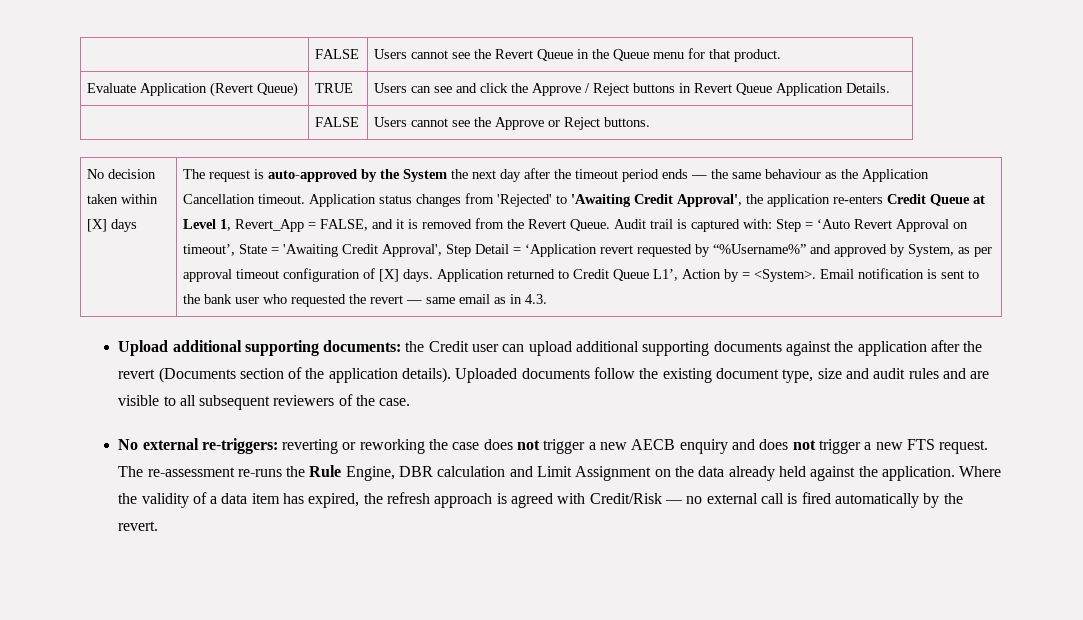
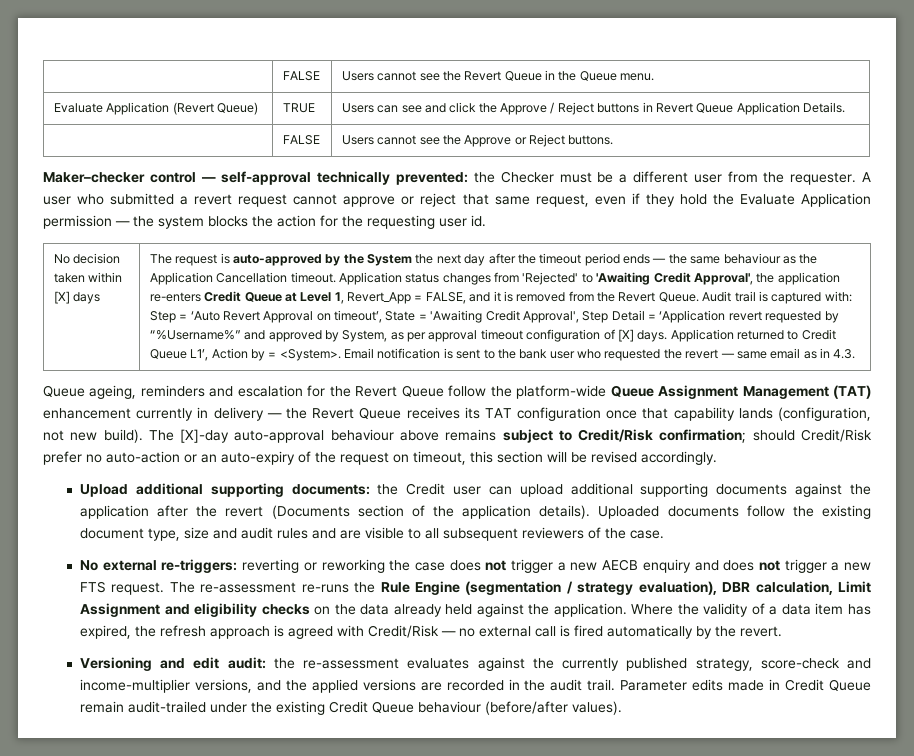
[652,48,781,62] menu for that product. -> [620,73,655,81] menu.
(650, 122) none -> [43,171,871,185] [43,193,872,207] [43,215,486,229] // Maker–checker control — self-approval technically prevented: the Checker must be a different user from the requester. A user who submitted a revert request cannot approve or reject that same request, even if they hold the Evaluate Application permission — the system blocks the action for the requesting user id.
(547, 299) none -> [43,385,871,399] [43,407,871,421] [43,429,873,443] [43,451,717,465] // Queue ageing, reminders and escalation for the Revert Queue follow the platform-wide Queue Assignment Management (TAT) enhancement currently in delivery — the Revert Queue receives its TAT configuration once that capability lands (configuration, not new build). The [X]-day auto-approval behaviour above remains subject to Credit/Risk confirmation; should Credit/Risk prefer no auto-action or an auto-expiry of the request on timeout, this section will be revised accordingly.
[345,466,652,481] Engine, DBR calculation and Limit Assignment -> [415,581,871,595] [80,603,310,617] Engine (segmentation / strategy evaluation), DBR calculation, Limit Assignment and eligibility checks
(159, 526) none -> [80,657,872,671] [80,679,871,693] [80,701,623,715] // Versioning and edit audit: the re-assessment evaluates against the currently published strategy, score-check and income-multiplier versions, and the applied versions are recorded in the audit trail. Parameter edits made in Credit Queue remain audit-trailed under the existing Credit Queue behaviour (before/after values).

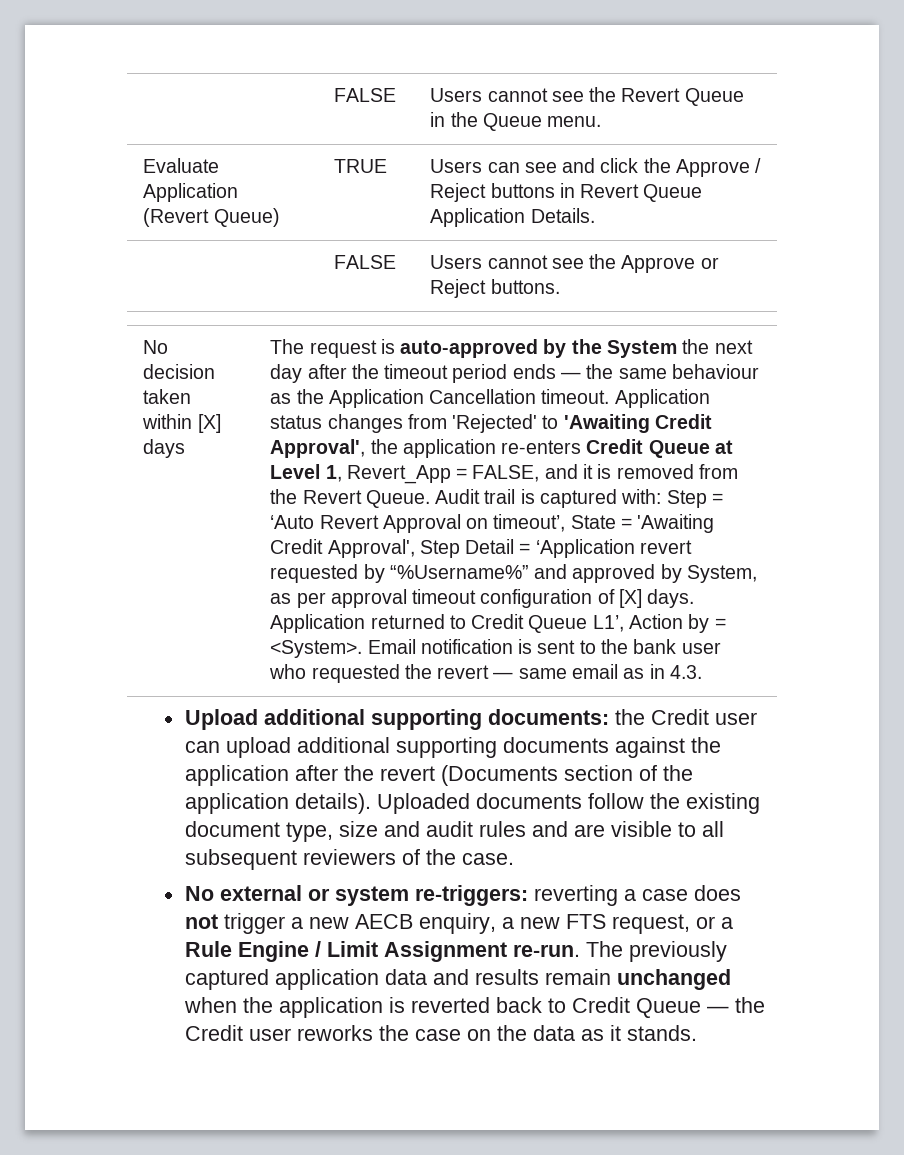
[43,171,871,185] [43,193,872,207] [43,215,486,229] // Maker–checker control — self-approval technically prevented: the Checker must be a different user from the requester. A user who submitted a revert request cannot approve or reject that same request, even if they hold the Evaluate Application permission — the system blocks the action for the requesting user id. -> (560, 286) none
[43,385,871,399] [43,407,871,421] [43,429,873,443] [43,451,717,465] // Queue ageing, reminders and escalation for the Revert Queue follow the platform-wide Queue Assignment Management (TAT) enhancement currently in delivery — the Revert Queue receives its TAT configuration once that capability lands (configuration, not new build). The [X]-day auto-approval behaviour above remains subject to Credit/Risk confirmation; should Credit/Risk prefer no auto-action or an auto-expiry of the request on timeout, this section will be revised accordingly. -> (702, 672) none
[161,559,411,573] re-triggers: reverting or reworking the -> [307,885,636,906] or system re-triggers: reverting a
[642,559,872,573] [80,581,871,595] [80,603,871,617] [80,625,783,639] [80,657,872,671] [80,679,871,693] [80,701,623,715] enquiry and does not trigger a new FTS request. The re-assessment re-runs the Rule Engine (segmentation / strategy evaluation), DBR calculation, Limit Assignment and eligibility checks on the data already held against the application. Where the validity of a data item has expired, the refresh approach is agreed with Credit/Risk — no external call is fired automatically by the revert. // Versioning and edit audit: the re-assessment evaluates against the currently published strategy, score-check and income-multiplier versions, and the applied versions are recorded in the audit trail. Parameter edits made in Credit Queue remain audit-trailed under the existing Credit Queue behaviour (before/after values). -> [418,913,733,934] [184,941,727,962] [184,969,731,990] [183,997,765,1018] [184,1025,697,1041] enquiry, a new FTS request, or a Rule Engine / Limit Assignment re-run. The previously captured application data and results remain unchanged when the application is reverted back to Credit Queue — the Credit user reworks the case on the data as it stands.

